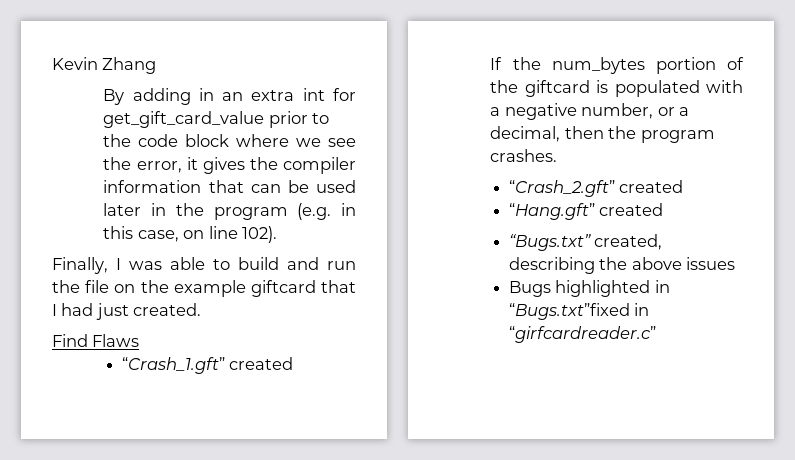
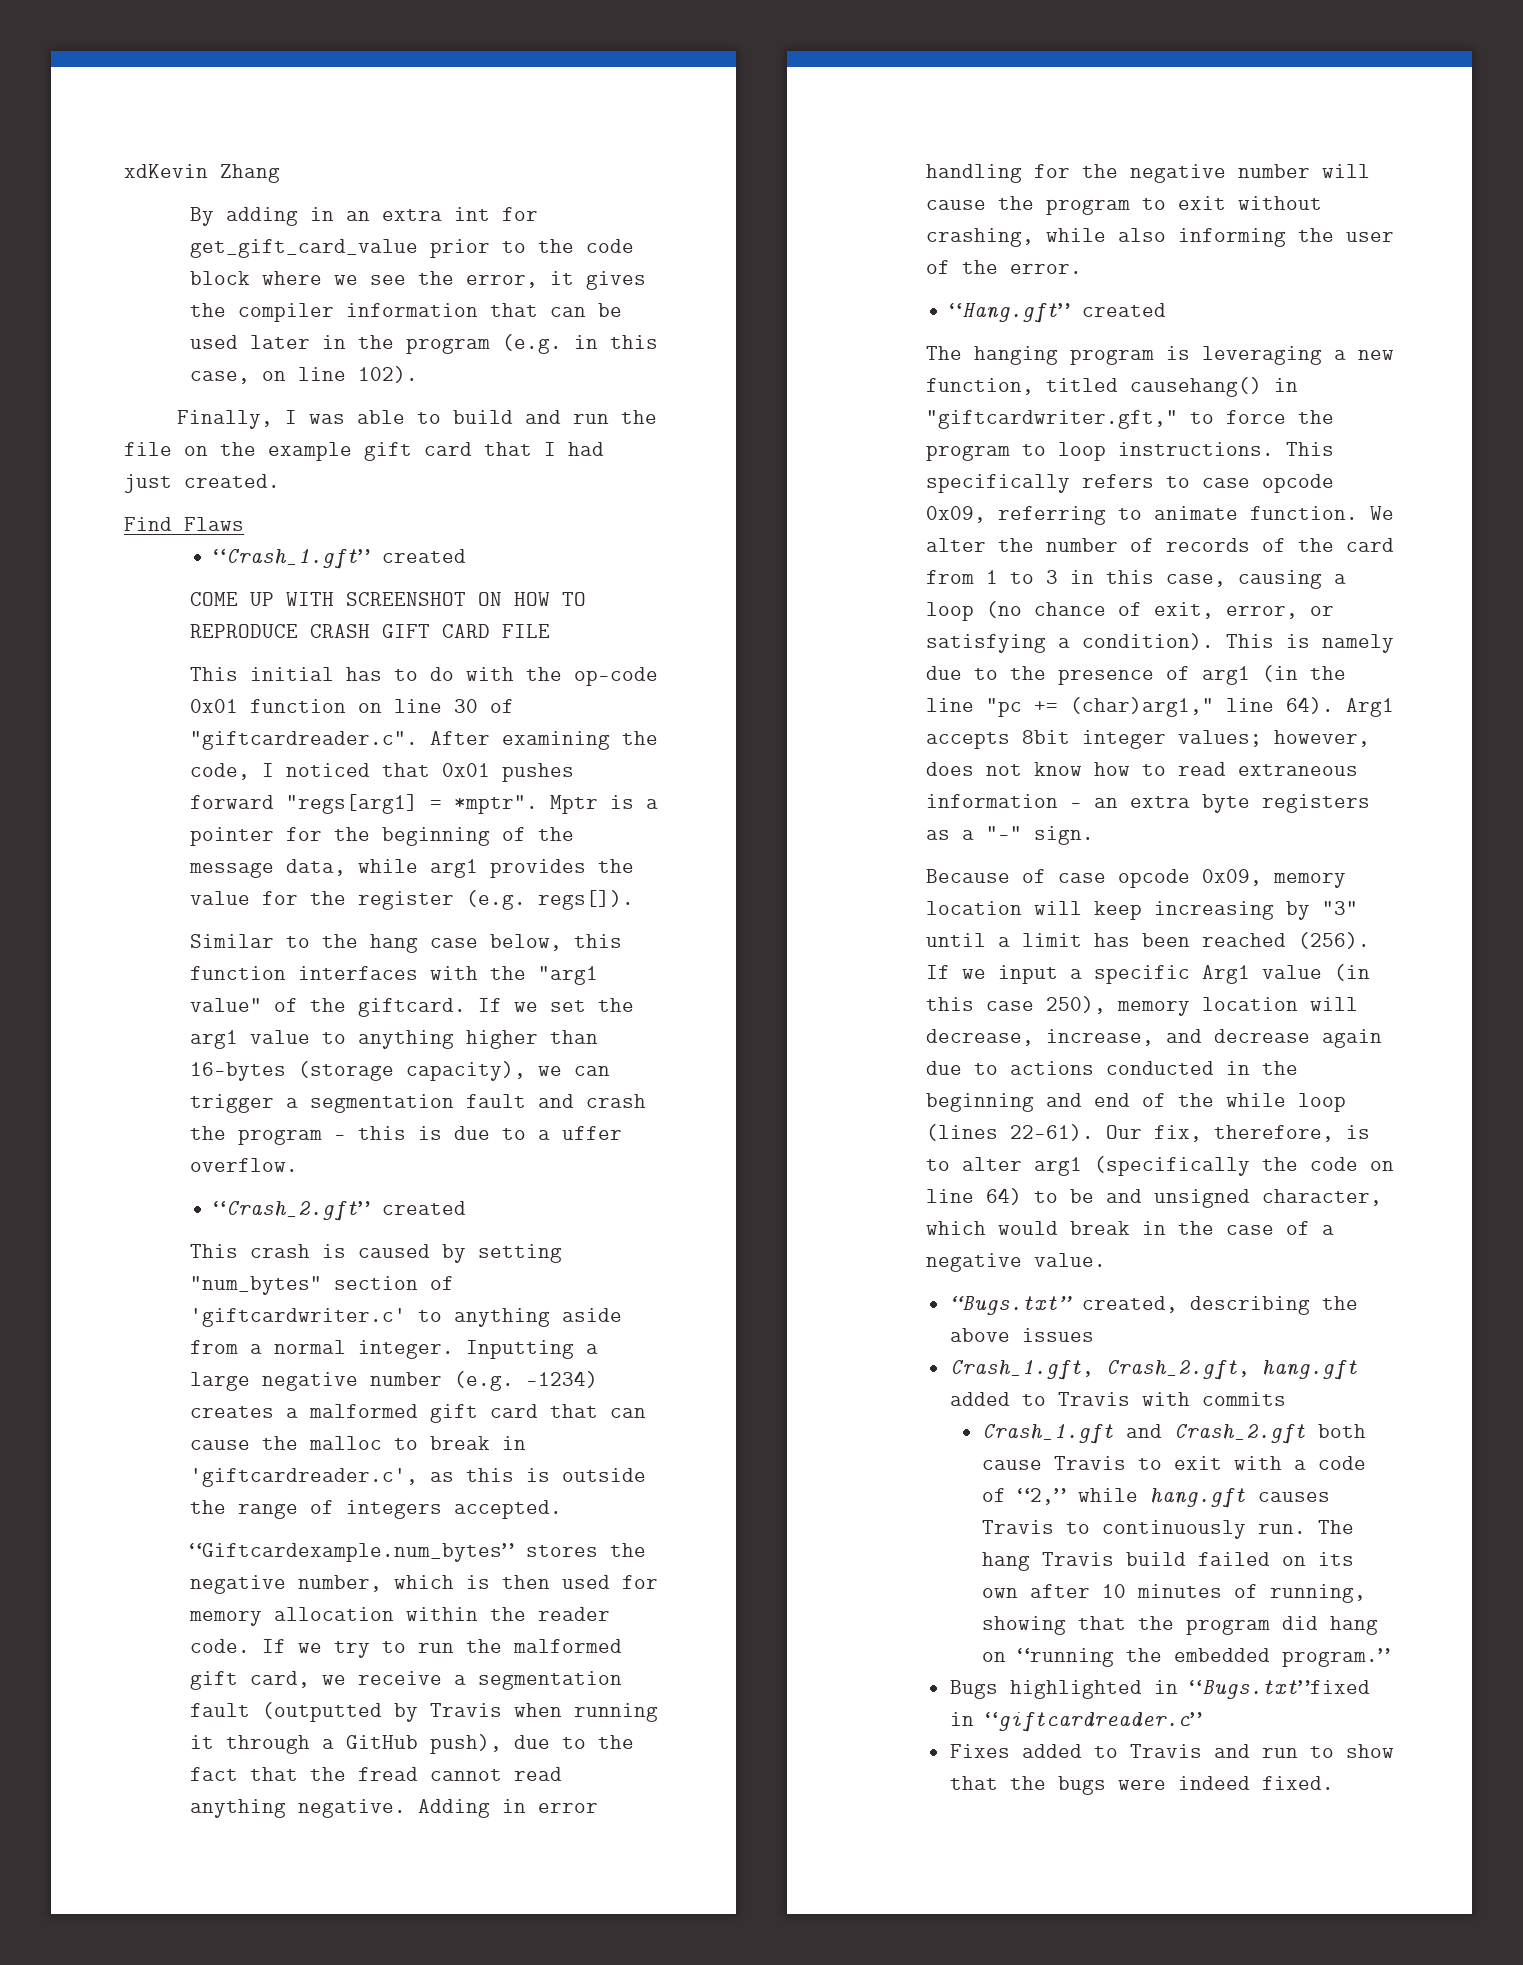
[52,57,98,70] Kevin -> [124,164,208,178] xdKevin
[250,280,316,297] giftcard -> [364,442,472,461] gift card
[490,57,744,74] [490,80,743,97] [490,103,690,120] [490,126,715,143] [490,149,558,162] [508,180,684,197] [508,203,664,220] If the num_bytes portion of the giftcard is populated with a negative number, or a decimal, then the program crashes. // “Crash_2.gft” created // “Hang.gft” created -> [189,592,586,607] [189,624,550,638] [189,667,658,686] [189,699,514,713] [189,731,658,750] [189,763,574,782] [189,794,658,814] [189,827,574,846] [188,859,634,878] [189,890,634,910] [189,934,622,953] [189,966,598,985] [189,998,634,1017] [189,1030,598,1049] [189,1061,610,1081] [189,1094,646,1113] [189,1126,622,1145] [189,1158,298,1172] [213,1201,466,1221] [189,1244,562,1263] [189,1276,454,1295] [189,1308,622,1327] [189,1340,598,1359] [189,1371,598,1391] [189,1404,646,1423] [189,1436,526,1450] [189,1468,646,1487] [189,1500,562,1519] [189,1543,646,1562] [189,1575,658,1594] [188,1607,610,1626] [189,1639,622,1658] [189,1671,622,1690] [189,1702,658,1722] [189,1734,634,1754] [189,1767,562,1781] [189,1799,598,1818] [925,164,1370,183] [925,196,1322,215] [925,228,1394,247] [925,260,1082,274] [949,303,1166,323] [925,346,1394,365] [925,377,1298,397] [925,410,1334,429] [925,442,1334,461] [925,474,1334,493] [925,506,1394,525] [925,538,1394,552] [925,570,1346,589] [925,601,1334,621] [925,633,1394,653] [925,665,1346,685] [925,697,1394,717] [925,730,1370,749] [925,762,1358,776] [925,794,1370,813] [925,826,1094,845] [925,869,1346,888] [925,901,1358,920] [925,932,1370,949] [925,964,1370,984] [925,996,1358,1016] [925,1029,1382,1048] [925,1061,1298,1075] [925,1093,1346,1112] [925,1124,1370,1142] [925,1156,1394,1176] [925,1188,1382,1208] [925,1221,1334,1235] [925,1253,1106,1272] COME UP WITH SCREENSHOT ON HOW TO REPRODUCE CRASH GIFT CARD FILE // This initial has to do with the op-code 0x01 function on line 30 of "giftcardreader.c". After examining the code, I noticed that 0x01 pushes forward "regs[arg1] = *mptr". Mptr is a pointer for the beginning of the message data, while arg1 provides the value for the register (e.g. regs[]). // Similar to the hang case below, this function interfaces with the "arg1 value" of the giftcard. If we set the arg1 value to anything higher than 16-bytes (storage capacity), we can trigger a segmentation fault and crash the program - this is due to a uffer overflow. // “Crash_2.gft” created // This crash is caused by setting "num_bytes" section of 'giftcardwriter.c' to anything aside from a normal integer. Inputting a large negative number (e.g. -1234) creates a malformed gift card that can cause the malloc to break in 'giftcardreader.c', as this is outside the range of integers accepted. // “Giftcardexample.num_bytes” stores the negative number, which is then used for memory allocation within the reader code. If we try to run the malformed gift card, we receive a segmentation fault (outputted by Travis when running it through a GitHub push), due to the fact that the fread cannot read anything negative. Adding in error handling for the negative number will cause the program to exit without crashing, while also informing the user of the error. // “Hang.gft” created // The hanging program is leveraging a new function, titled causehang() in "giftcardwriter.gft," to force the program to loop instructions. This specifically refers to case opcode 0x09, referring to animate function. We alter the number of records of the card from 1 to 3 in this case, causing a loop (no chance of exit, error, or satisfying a condition). This is namely due to the presence of arg1 (in the line "pc += (char)arg1," line 64). Arg1 accepts 8bit integer values; however, does not know how to read extraneous information - an extra byte registers as a "-" sign. // Because of case opcode 0x09, memory location will keep increasing by "3" until a limit has been reached (256). If we input a specific Arg1 value (in this case 250), memory location will decrease, increase, and decrease again due to actions conducted in the beginning and end of the while loop (lines 22-61). Our fix, therefore, is to alter arg1 (specifically the code on line 64) to be and unsigned character, which would break in the case of a negative value.
(735, 263) none -> [949,1360,1358,1380] [949,1392,1286,1406] [982,1424,1367,1444] [982,1456,1367,1470] [982,1488,1331,1508] [982,1520,1355,1539] [982,1552,1355,1571] [982,1584,1367,1603] [982,1616,1379,1635] [982,1648,1391,1667] // Crash_1.gft, Crash_2.gft, hang.gft added to Travis with commits // Crash_1.gft and Crash_2.gft both cause Travis to exit with a code of “2,” while hang.gft causes Travis to continuously run. The hang Travis build failed on its own after 10 minutes of running, showing that the program did hang on “running the embedded program.”
[508,326,656,343] “girfcardreader.c” -> [985,1712,1202,1732] [949,1744,1394,1758] [949,1776,1334,1795] “giftcardreader.c” // Fixes added to Travis and run to show that the bugs were indeed fixed.

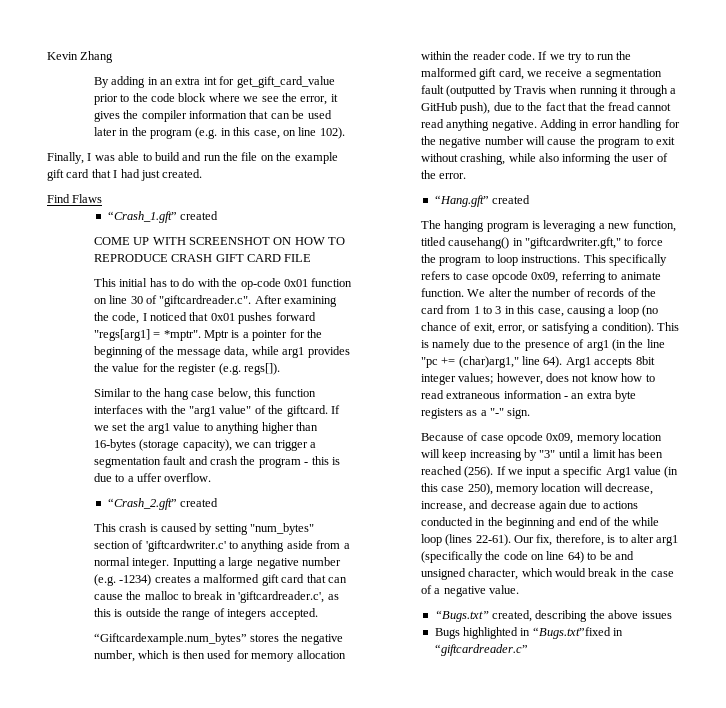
[124,164,208,178] xdKevin -> [47,52,78,60] Kevin
[949,1360,1358,1380] [949,1392,1286,1406] [982,1424,1367,1444] [982,1456,1367,1470] [982,1488,1331,1508] [982,1520,1355,1539] [982,1552,1355,1571] [982,1584,1367,1603] [982,1616,1379,1635] [982,1648,1391,1667] // Crash_1.gft, Crash_2.gft, hang.gft added to Travis with commits // Crash_1.gft and Crash_2.gft both cause Travis to exit with a code of “2,” while hang.gft causes Travis to continuously run. The hang Travis build failed on its own after 10 minutes of running, showing that the program did hang on “running the embedded program.” -> (672, 615) none
[949,1744,1394,1758] [949,1776,1334,1795] // Fixes added to Travis and run to show that the bugs were indeed fixed. -> (528, 650) none

